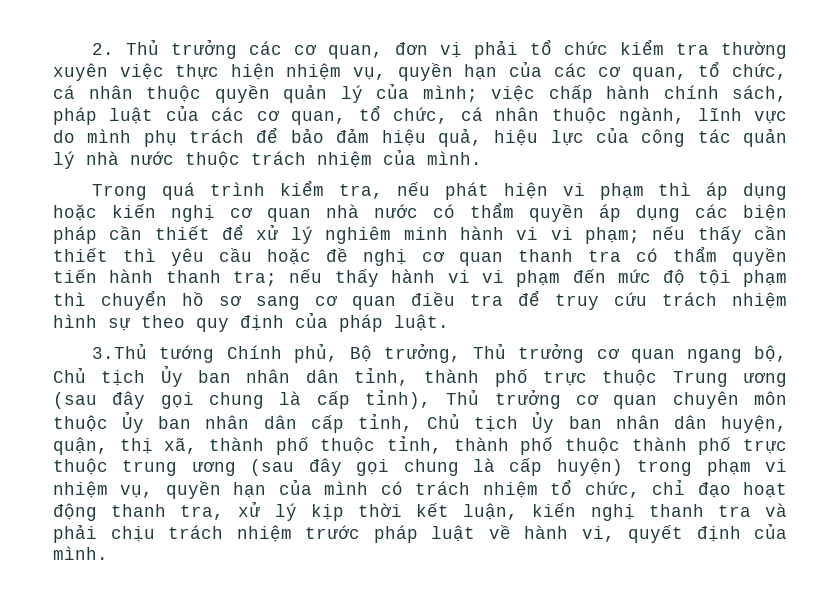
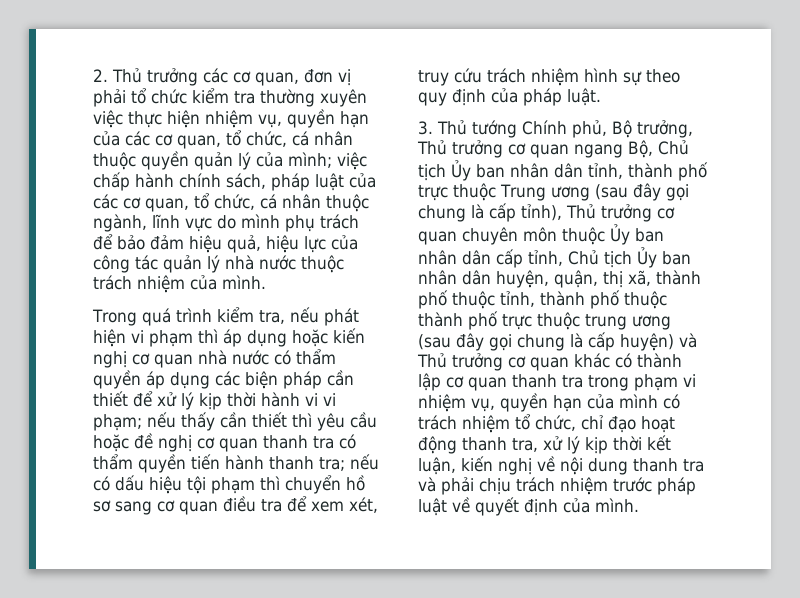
[325,226,448,244] nghiêm minh -> [199,392,256,410] kịp thời
[334,269,686,287] thấy hành vi vi phạm đến mức độ -> [93,475,182,494] có dấu hiệu
(540, 298) none -> [311,497,378,513] xem xét,
[92,343,148,359] 3.Thủ -> [418,120,467,135] 3. Thủ
[753,345,787,362] bộ, -> [628,140,653,158] Bộ,
(623, 467) none -> [679,333,697,348] [417,353,682,371] [418,373,583,391] và Thủ trưởng cơ quan khác có thành lập cơ quan thanh tra
(635, 512) none -> [537,456,628,475] về nội dung
[524,525,615,542] hành vi, -> (470, 505) none

